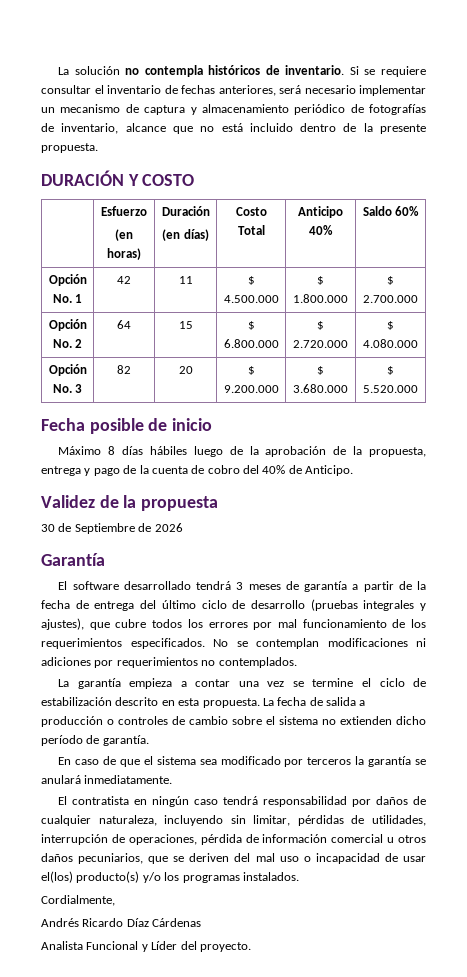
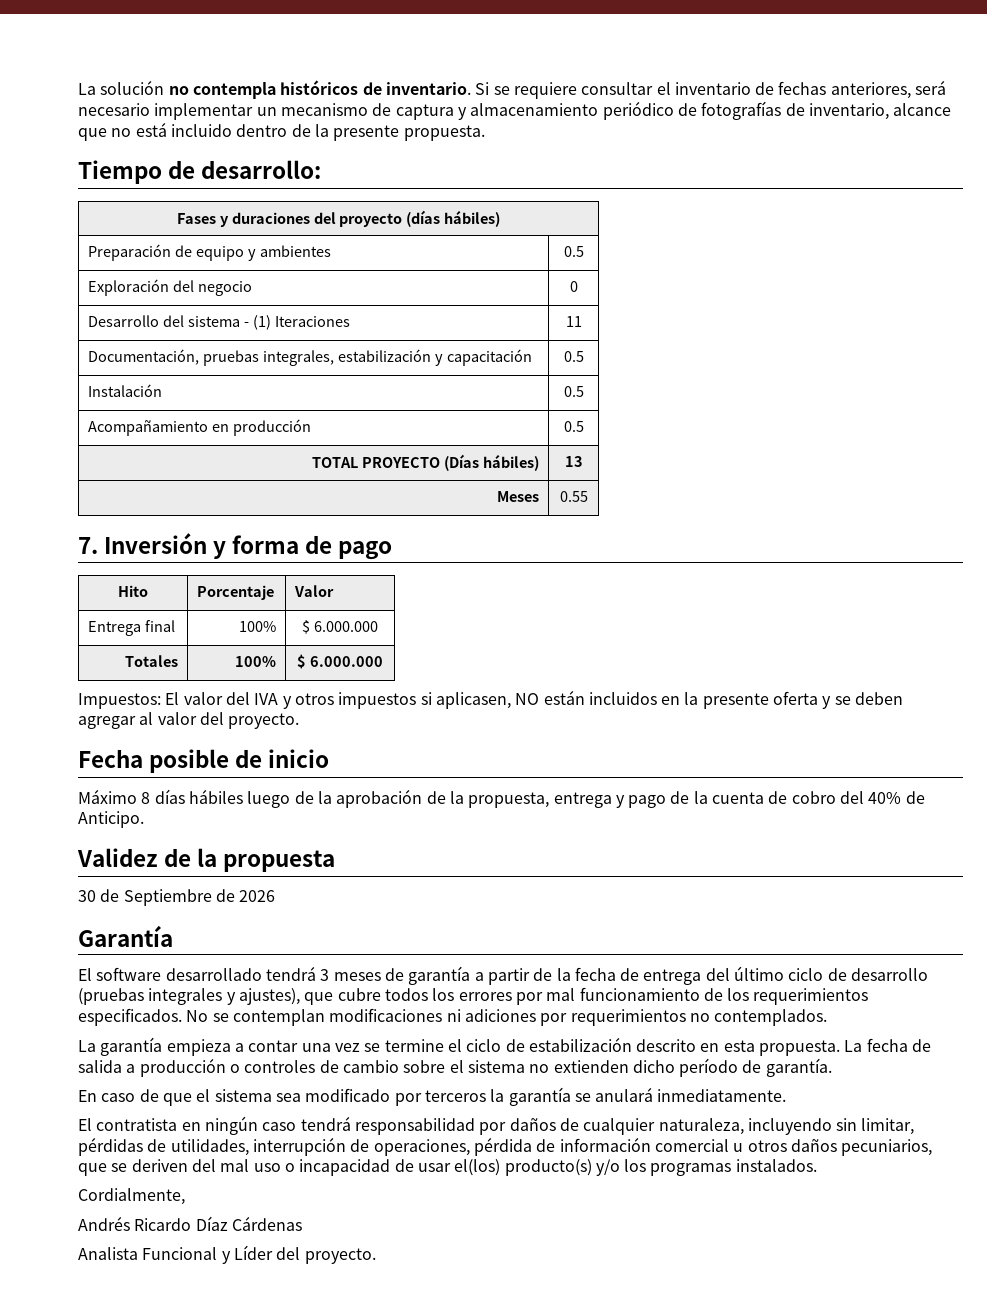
[41,170,195,186] [101,206,147,216] [115,229,133,241] [107,248,141,260] [161,206,210,216] [162,229,209,241] [235,207,267,216] [237,225,265,235] [298,206,343,218] [309,225,333,235] [362,206,420,216] [48,274,87,286] [52,294,83,303] [117,276,131,284] [178,276,193,284] [247,276,255,285] [223,295,279,303] [317,276,324,285] [293,294,348,303] [387,276,394,285] [363,295,418,303] [48,319,87,331] [52,339,83,348] [117,320,131,329] [178,321,193,329] [247,321,255,330] [223,339,279,348] [317,321,324,330] [293,340,348,348] [387,321,394,330] [363,339,418,348] [48,364,87,376] [52,384,83,393] [117,365,131,374] [178,366,193,374] [247,366,255,375] [223,385,279,393] [317,366,324,375] [293,384,348,393] [387,366,394,375] [363,385,418,393] DURACIÓN Y COSTO // | Esfuerzo // (en horas) | Duración // (en días) | Costo Total | Anticipo 40% | Saldo 60% // Opción No. 1 | 42 | 11 | $ 4.500.000 | $ 1.800.000 | $ 2.700.000 // Opción No. 2 | 64 | 15 | $ 6.800.000 | $ 2.720.000 | $ 4.080.000 // Opción No. 3 | 82 | 20 | $ 9.200.000 | $ 3.680.000 | $ 5.520.000 -> [78,160,322,184] [176,210,501,227] [88,244,331,261] [563,246,584,257] [88,279,253,296] [569,281,578,292] [88,315,350,330] [565,316,582,327] [88,349,532,366] [563,351,584,362] [88,384,163,397] [563,386,584,397] [88,419,312,436] [563,421,584,432] [312,454,539,471] [564,456,583,467] [496,491,539,502] [559,491,588,502] [78,533,393,560] [118,585,148,597] [197,585,275,600] [294,585,335,597] [88,620,176,636] [238,621,276,632] [302,620,378,634] [124,655,178,667] [234,656,276,667] [297,654,383,669] [78,690,904,709] [78,712,300,729] Tiempo de desarrollo: // Fases y duraciones del proyecto (días hábiles) // Preparación de equipo y ambientes | 0.5 // Exploración del negocio | 0 // Desarrollo del sistema - (1) Iteraciones | 11 // Documentación, pruebas integrales, estabilización y capacitación | 0.5 // Instalación | 0.5 // Acompañamiento en producción | 0.5 // TOTAL PROYECTO (Días hábiles) | 13 // Meses | 0.55 // 7. Inversión y forma de pago // Hito | Porcentaje | Valor // Entrega final | 100% | $ 6.000.000 // Totales | 100% | $ 6.000.000 // Impuestos: El valor del IVA y otros impuestos si aplicasen, NO están incluidos en la presente oferta y se deben agregar al valor del proyecto.

